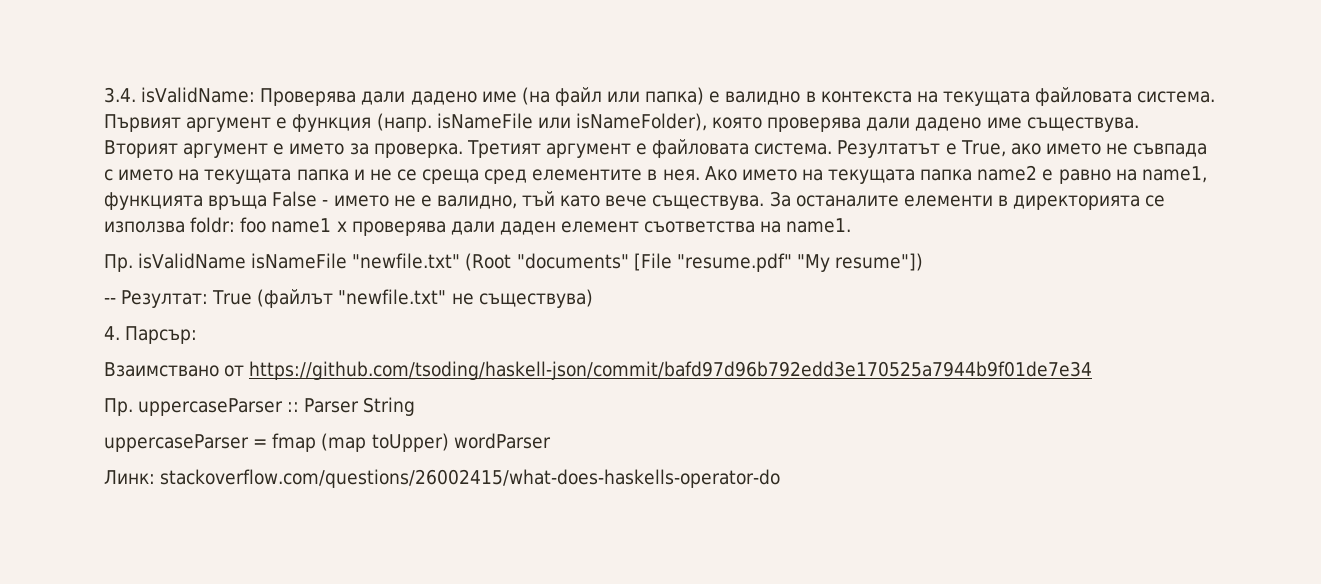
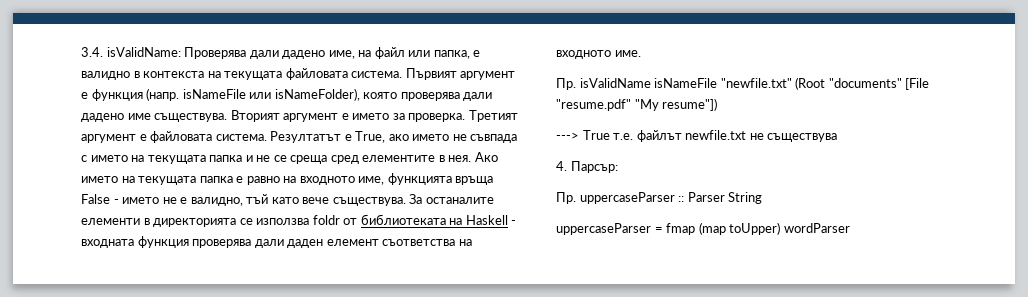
[481,87,550,105] име (на -> [328,50,372,59] име, на
[645,87,705,105] папка) -> [433,50,470,59] папка,
[977,165,1038,181] name2 -> (233, 179) none
[1141,166,1207,183] name1, -> [299,176,385,185] входното име,
[190,217,347,233] foldr: foo name1 x -> [312,214,517,225] [81,236,189,248] foldr от библиотеката на Haskell - входната функция
[786,218,852,233] name1. -> [556,50,641,59] входното име.
[104,289,593,308] -- Резултат: True (файлът "newfile.txt" не съществува) -> [556,130,838,142] ---> True т.е. файлът newfile.txt не съществува
[104,361,1093,380] // Взаимствано от https://github.com/tsoding/haskell-json/commit/bafd97d96b792edd3e170525a7944b9f01de7e34 -> (618, 167) none
[104,469,781,488] // Линк: stackoverflow.com/questions/26002415/what-does-haskells-operator-do -> (850, 228) none

